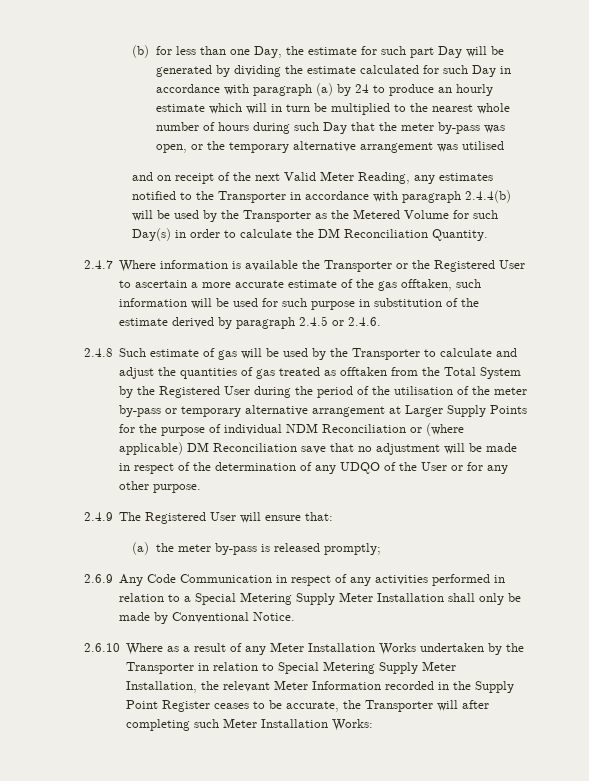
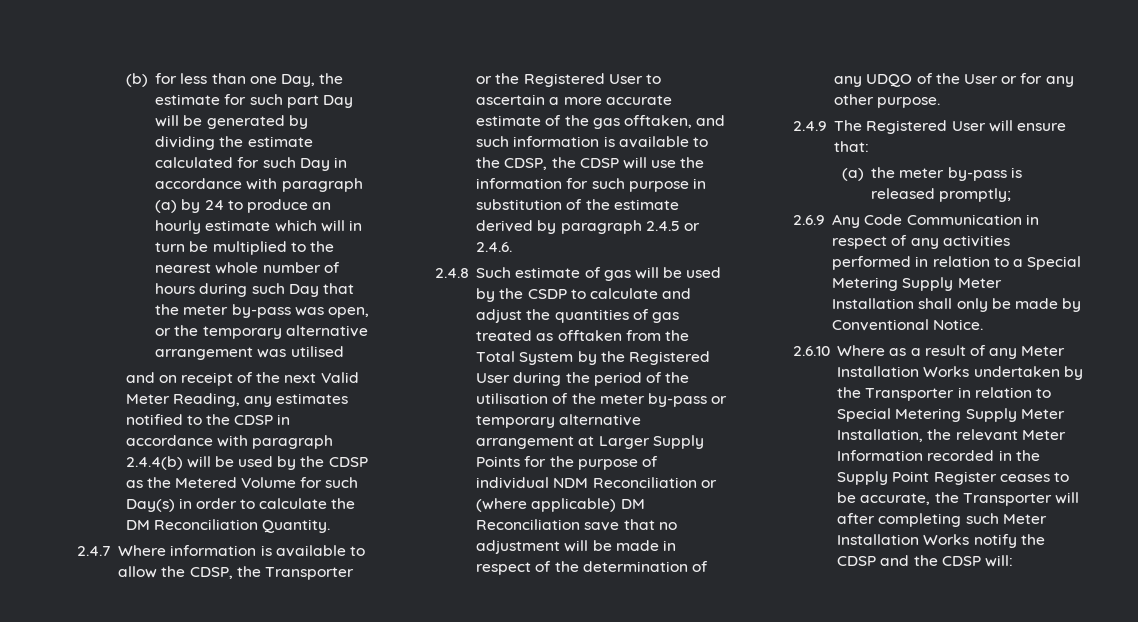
[217,191,286,203] Transporter -> [234,415,274,425] CDSP
[242,210,311,222] Transporter -> [328,457,368,467] CDSP
(299, 265) none -> [350,546,366,556] [118,566,233,579] to allow the CDSP,
(453, 285) none -> [696,115,726,126] and
[191,298,259,309] will be used -> [603,136,709,148] [476,157,705,170] [476,178,563,189] is available to the CDSP, the CDSP will use the information
[352,348,421,360] Transporter -> [527,289,567,299] CSDP
[332,719,374,731] Works: -> [923,534,1045,548] [837,555,1014,567] Works notify the CDSP and the CDSP will:

